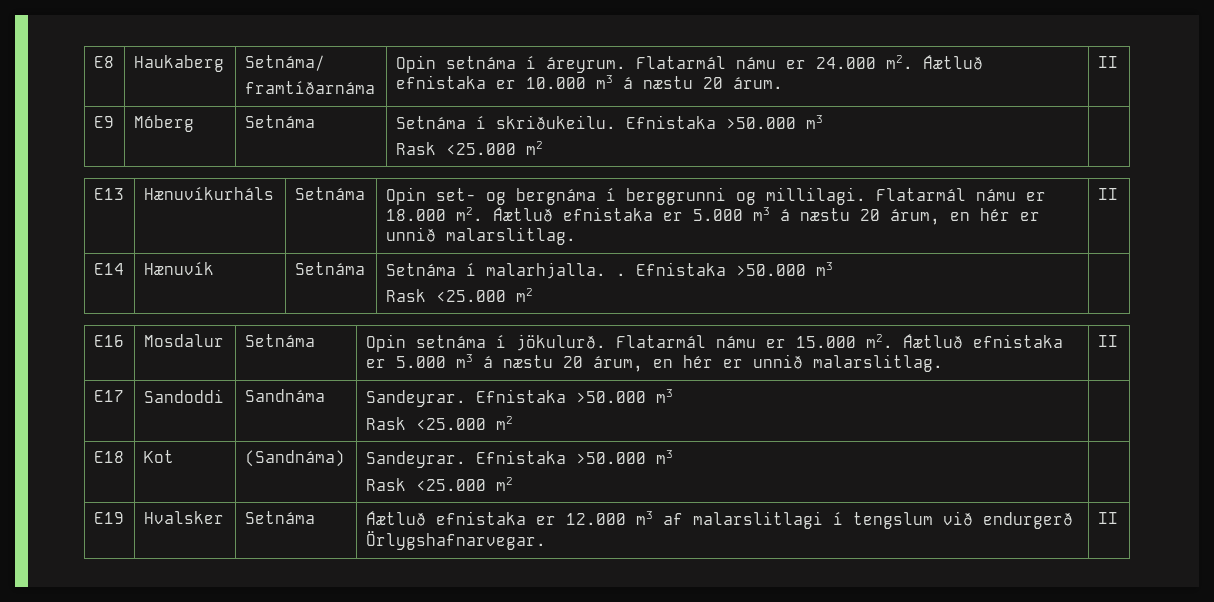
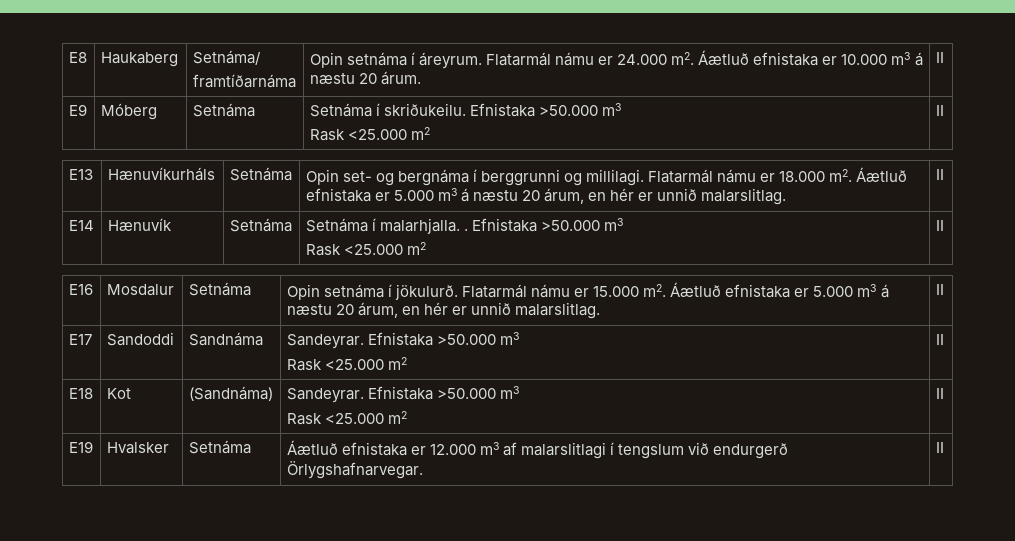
(543, 148) none -> [935,105,944,116] II
(533, 295) none -> [935,220,944,231] II
(513, 423) none -> [935,334,944,345] II
(513, 484) none -> [935,388,944,399] II

